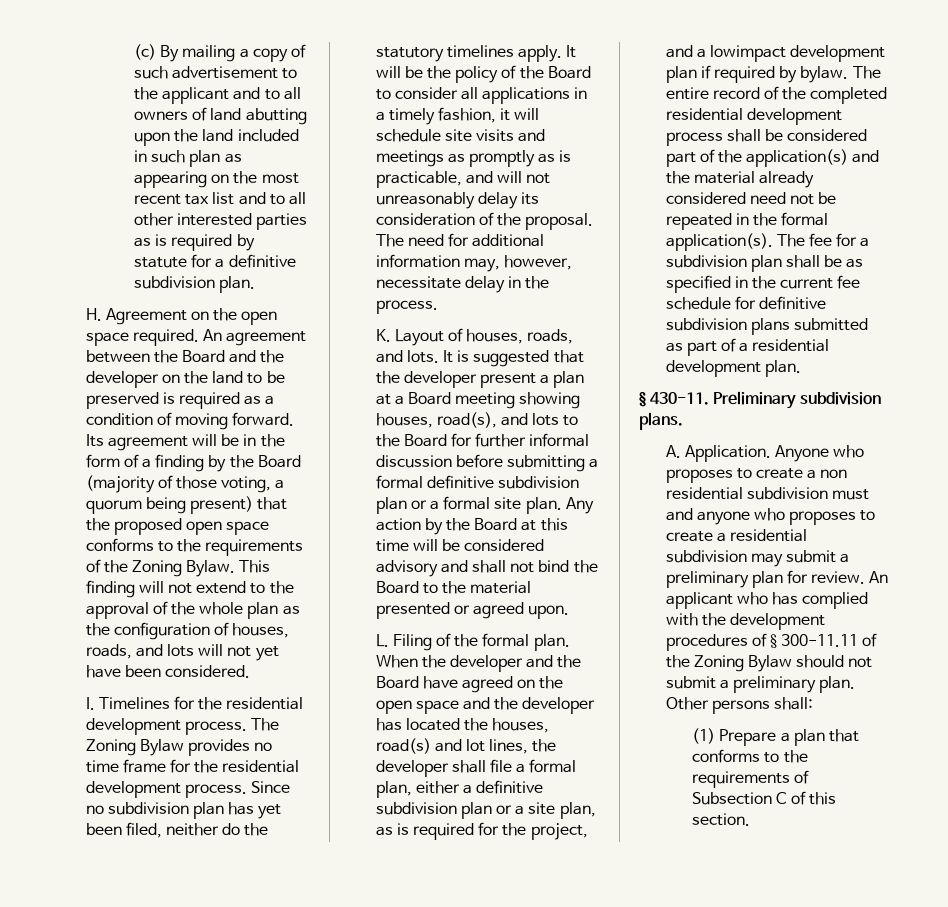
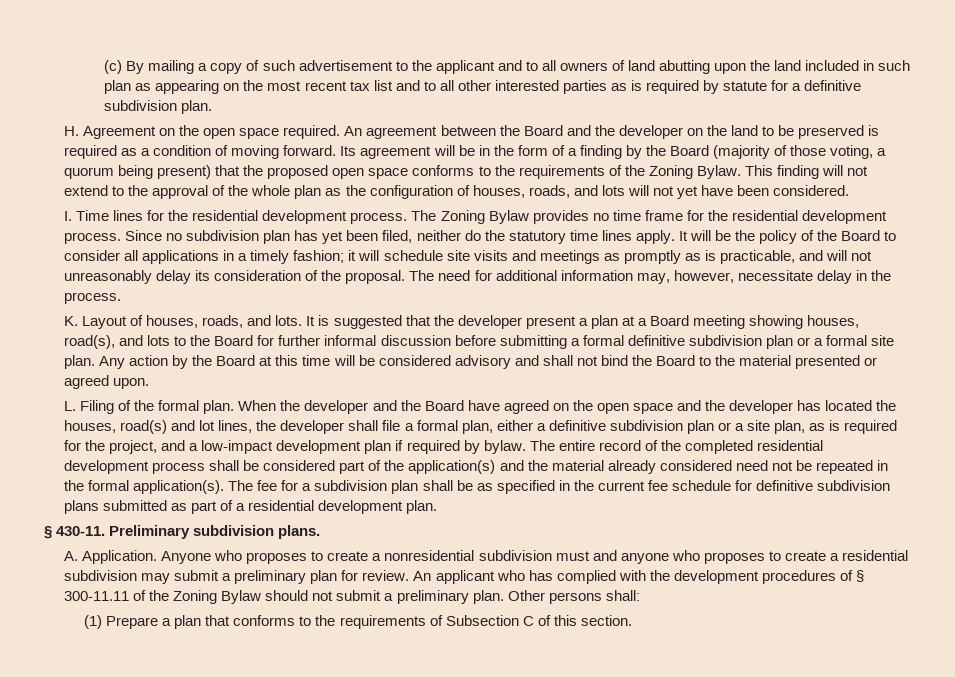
[98,697,170,709] Timelines -> [76,210,144,221] Time lines
[446,45,514,58] timelines -> [569,230,632,241] time lines
[437,107,496,123] fashion, -> [293,250,345,263] fashion;
[709,45,786,62] lowimpact -> [201,440,274,454] low-impact
[820,469,848,478] [665,487,743,500] non residential -> [384,550,475,561] nonresidential

